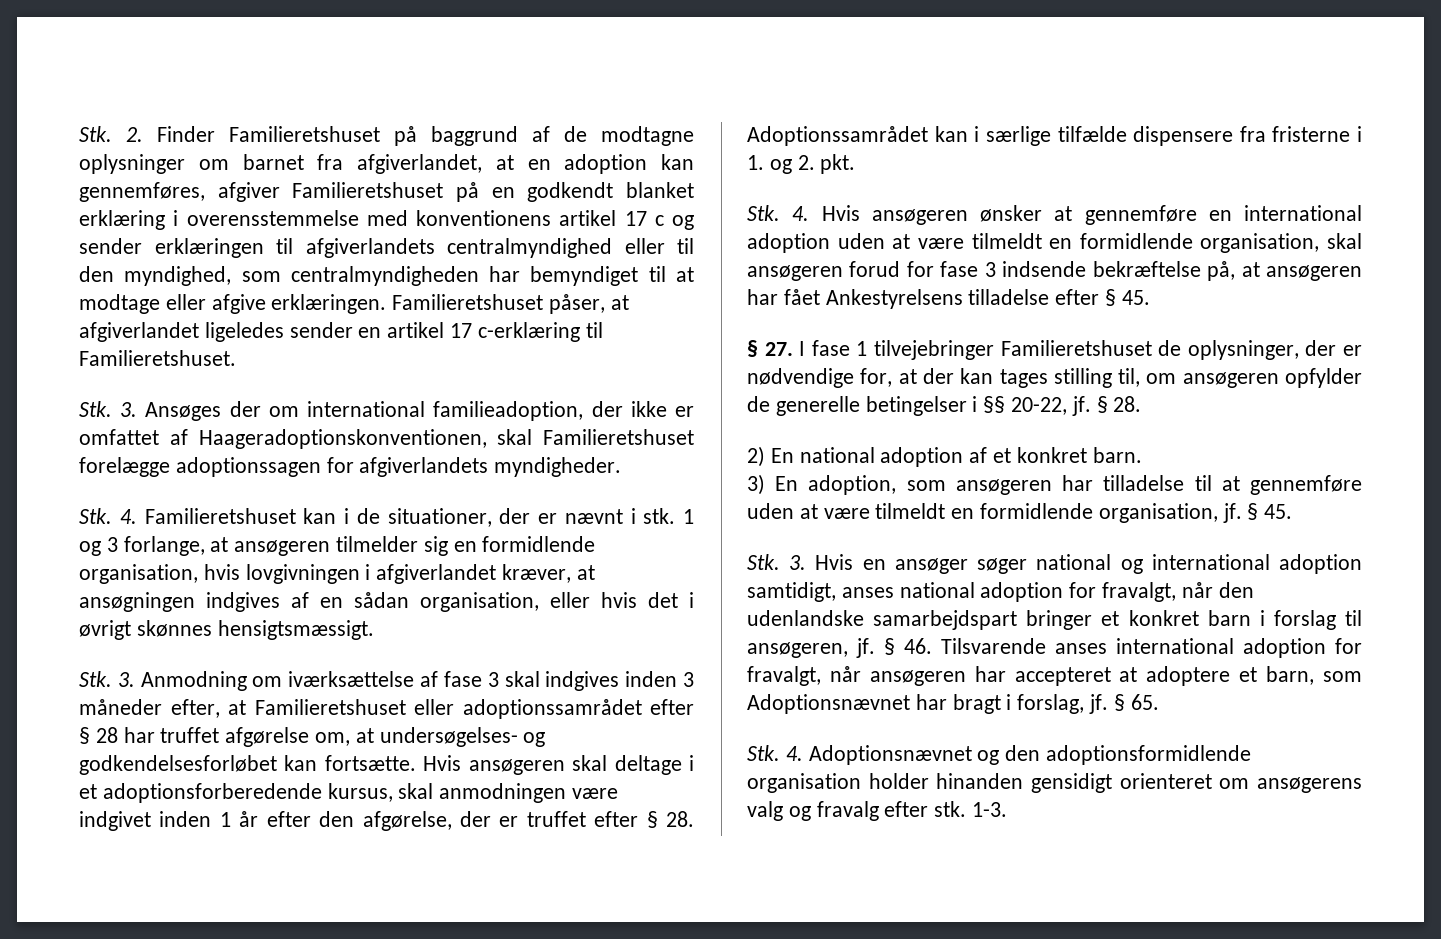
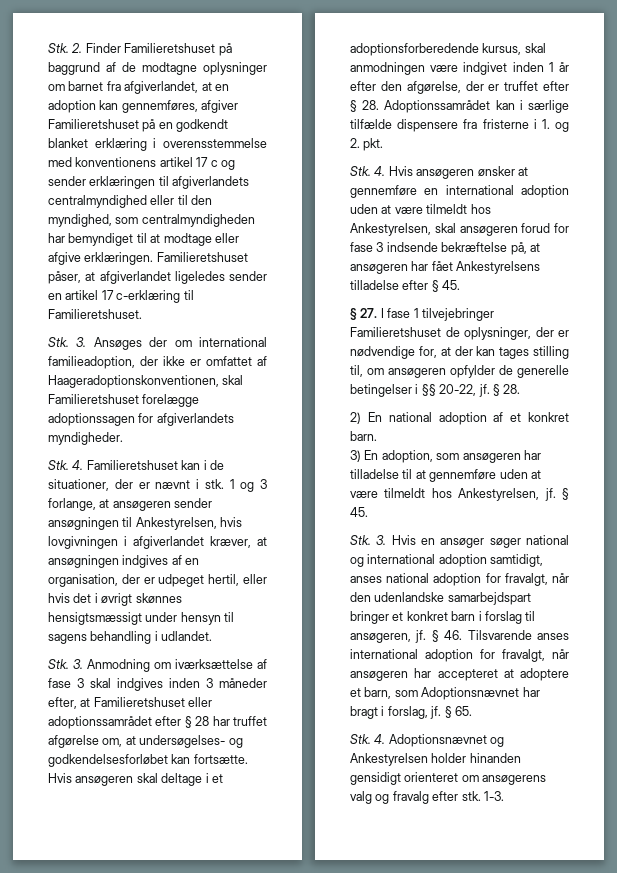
[336,536,596,556] [79,564,198,584] tilmelder sig en formidlende organisation, -> [174,498,213,508] [48,517,217,530] sender ansøgningen til Ankestyrelsen,
[354,592,539,612] sådan organisation, -> [48,574,240,587] organisation, der er udpeget hertil,
[217,620,374,640] hensigtsmæssigt. -> [48,612,235,625] [48,631,213,644] hensigtsmæssigt under hensyn til sagens behandling i udlandet.
[1049,233,1320,253] en formidlende organisation, -> [470,204,491,214] [350,223,431,236] hos Ankestyrelsen,
[951,503,1218,523] en formidlende organisation, -> [431,488,540,501] hos Ankestyrelsen,
[1005,745,1252,765] [747,773,861,793] den adoptionsformidlende organisation -> [350,753,428,766] Ankestyrelsen

